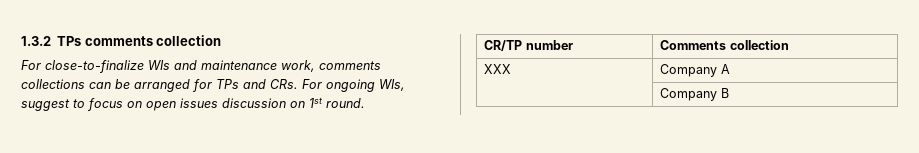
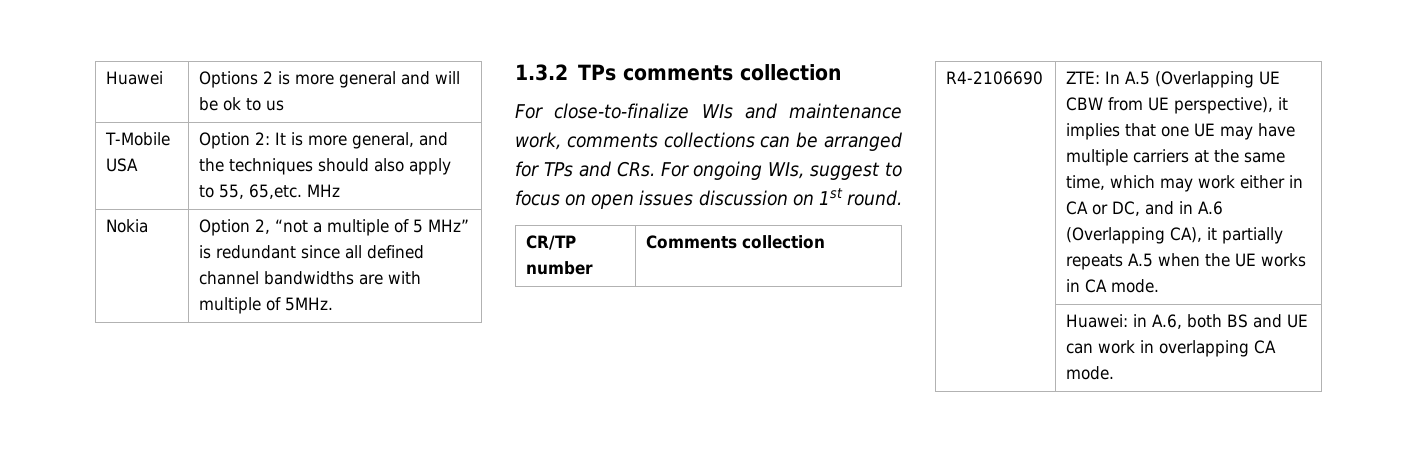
(21, 41) none -> [106,71,164,85] [199,71,461,88] [199,97,285,111] [105,132,171,146] [106,158,139,172] [199,132,449,149] [199,158,452,175] [199,184,341,199] [106,219,149,233] [199,219,470,236] [199,245,425,259] [199,271,422,285] [199,297,334,314] Huawei | Options 2 is more general and will be ok to us // T-Mobile USA | Option 2: It is more general, and the techniques should also apply to 55, 65,etc. MHz // Nokia | Option 2, “not a multiple of 5 MHz” is redundant since all defined channel bandwidths are with multiple of 5MHz. //
[483,64,511,74] [659,64,730,77] [659,88,729,101] XXX | Company A // | Company B -> [946,71,1044,85] [1066,71,1281,88] [1066,97,1289,114] [1066,123,1296,140] [1066,149,1286,166] [1066,175,1304,192] [1066,201,1224,216] [1066,227,1284,244] [1066,253,1307,270] [1066,279,1160,293] [1066,314,1309,329] [1066,340,1277,357] [1066,366,1115,380] R4-2106690 | ZTE: In A.5 (Overlapping UE CBW from UE perspective), it implies that one UE may have multiple carriers at the same time, which may work either in CA or DC, and in A.6 (Overlapping CA), it partially repeats A.5 when the UE works in CA mode. // | Huawei: in A.6, both BS and UE can work in overlapping CA mode.

